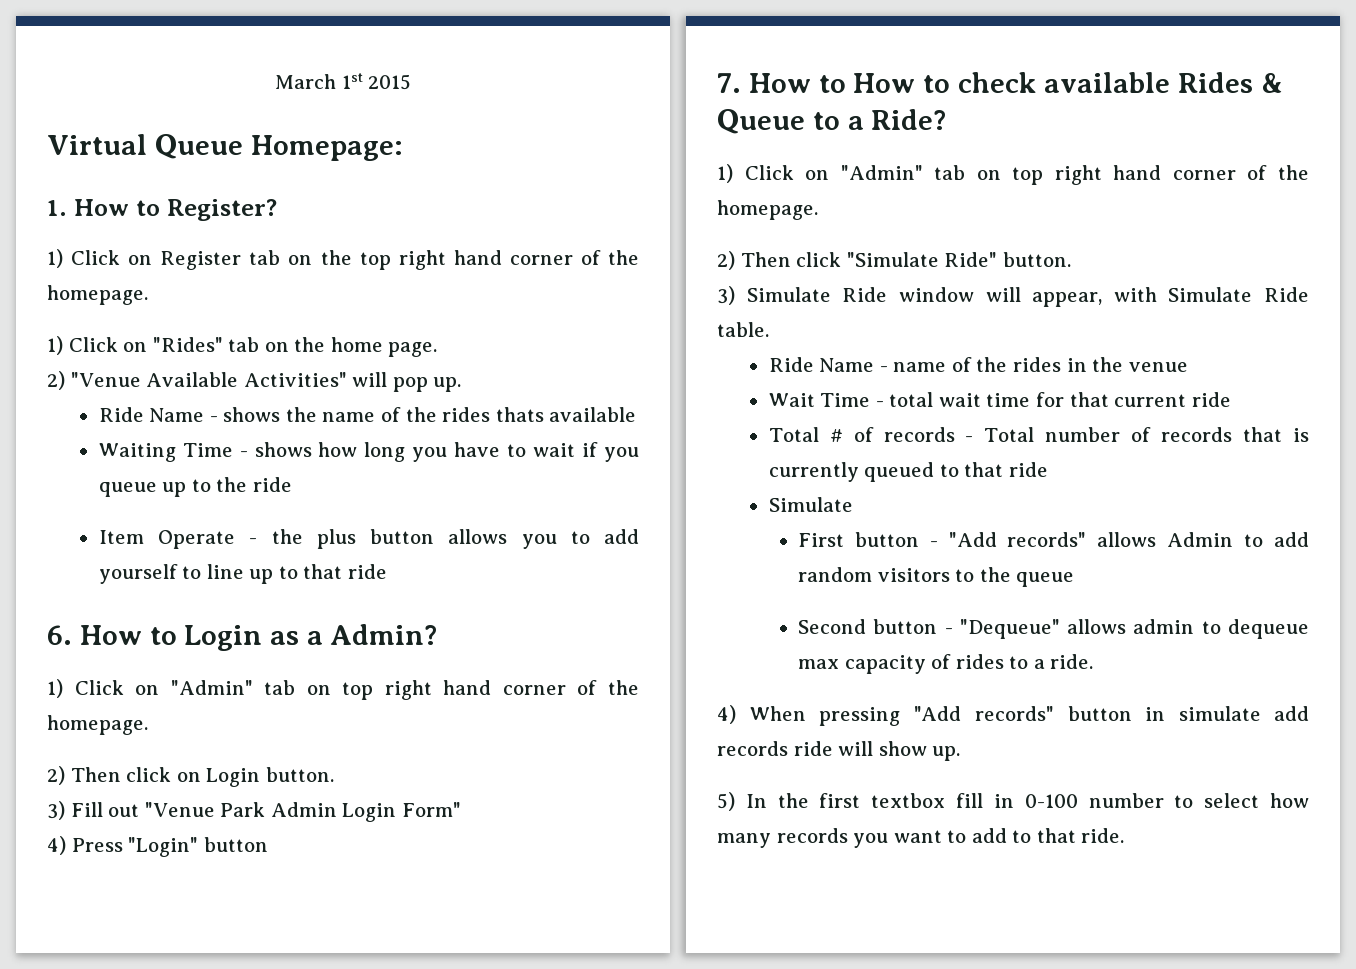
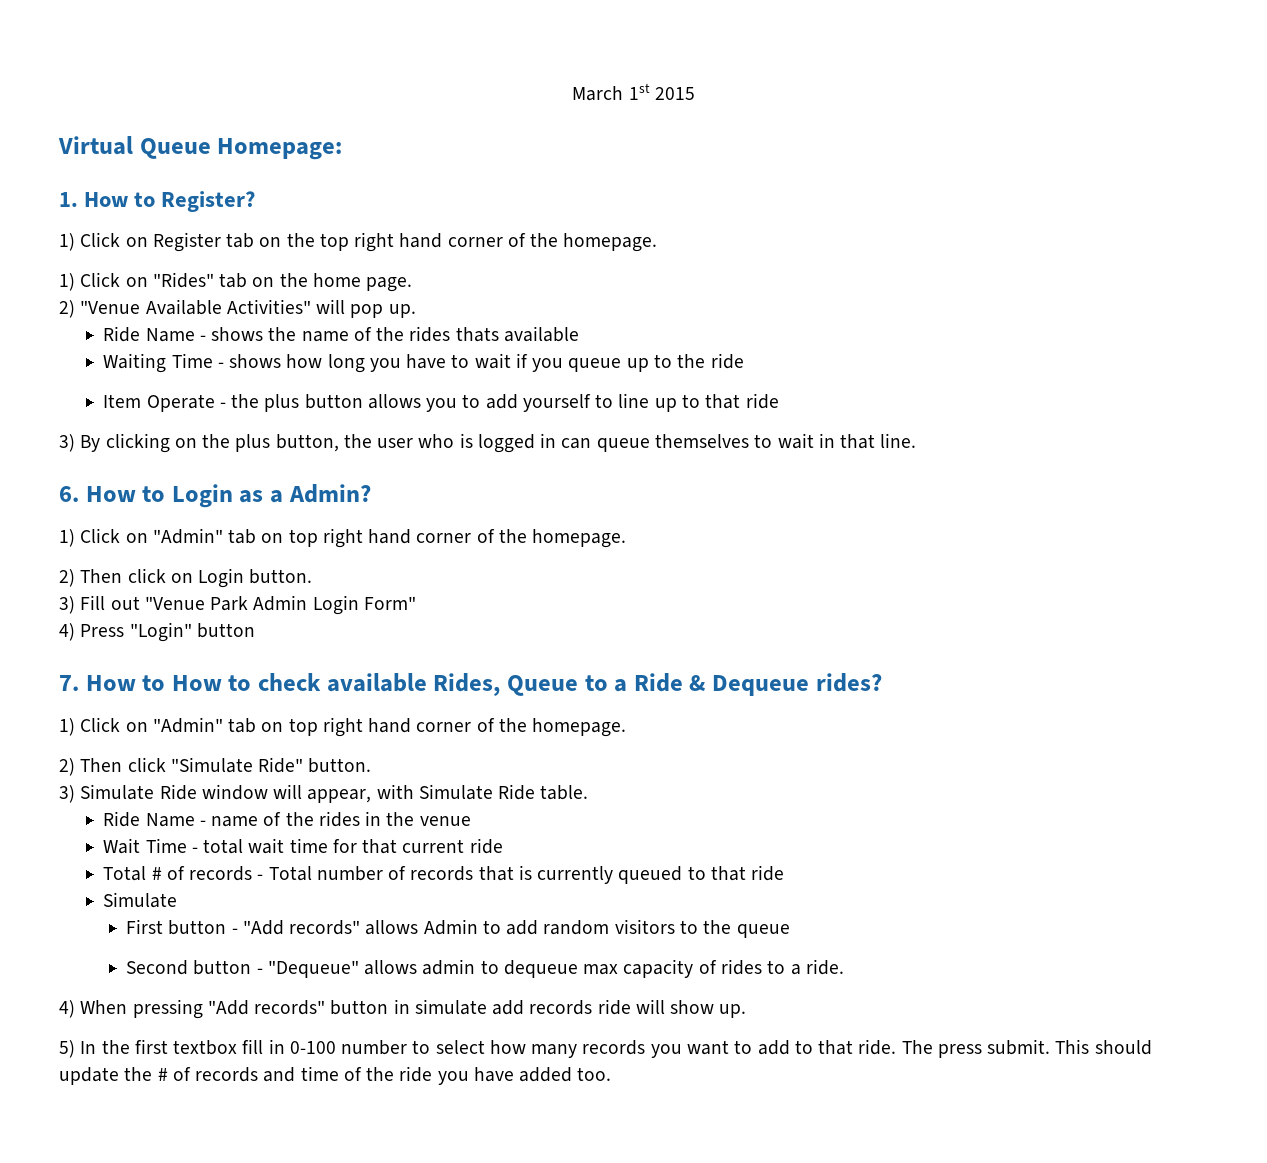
(387, 571) none -> [59,433,917,453] // 3) By clicking on the plus button, the user who is logged in can queue themselves to wait in that line.
[1177,72,1283,93] Rides & -> [433,673,501,696] Rides,
[871,109,947,130] Ride? -> [633,673,882,696] Ride & Dequeue rides?
(1125, 835) none -> [901,1039,1152,1058] [59,1066,612,1085] The press submit. This should update the # of records and time of the ride you have added too.

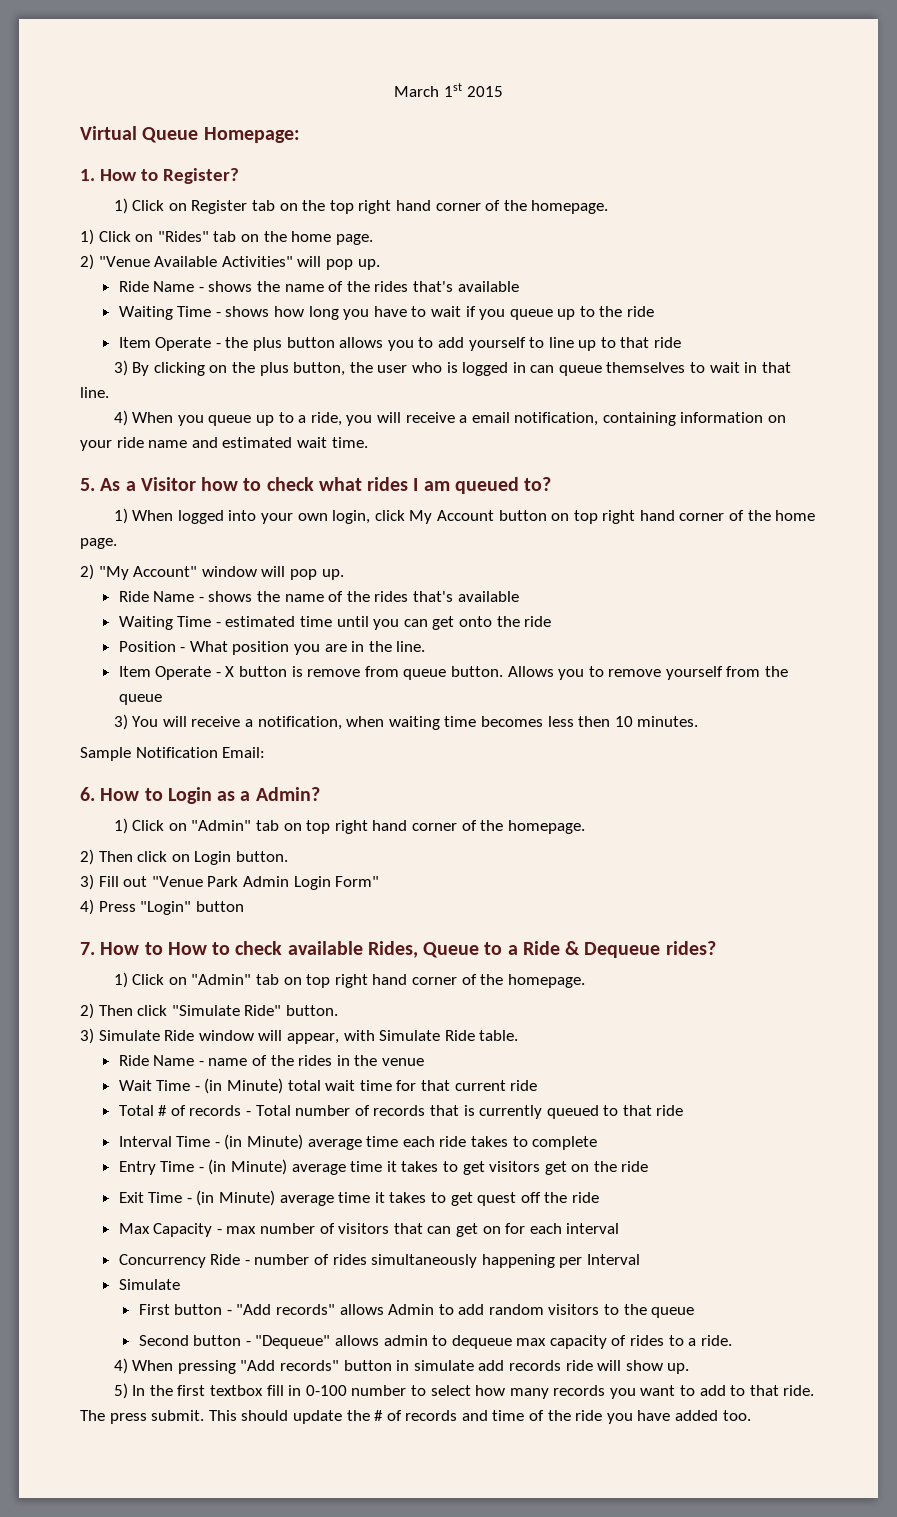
[455,327,499,342] thats -> [412,281,453,292] that's
(917, 440) none -> [113,410,787,426] [80,437,368,451] [80,477,552,494] [113,508,816,524] [80,538,117,549] [80,564,344,580] [118,591,519,602] [118,616,552,630] [118,641,426,655] [118,666,789,680] [118,694,162,705] [113,714,699,730] [80,747,266,761] // 4) When you queue up to a ride, you will receive a email notification, containing information on your ride name and estimated wait time. // 5. As a Visitor how to check what rides I am queued to? // 1) When logged into your own login, click My Account button on top right hand corner of the home page. // 2) "My Account" window will pop up. // Ride Name - shows the name of the rides that's available // Waiting Time - estimated time until you can get onto the ride // Position - What position you are in the line. // Item Operate - X button is remove from queue button. Allows you to remove yourself from the queue // 3) You will receive a notification, when waiting time becomes less then 10 minutes. // Sample Notification Email:
(198, 850) none -> [204,1078,283,1094] (in Minute)
(785, 873) none -> [118,1134,598,1150] [118,1159,649,1175] [118,1190,599,1206] [118,1223,620,1237] [118,1254,640,1268] // Interval Time - (in Minute) average time each ride takes to complete // Entry Time - (in Minute) average time it takes to get visitors get on the ride // Exit Time - (in Minute) average time it takes to get quest off the ride // Max Capacity - max number of visitors that can get on for each interval // Concurrency Ride - number of rides simultaneously happening per Interval

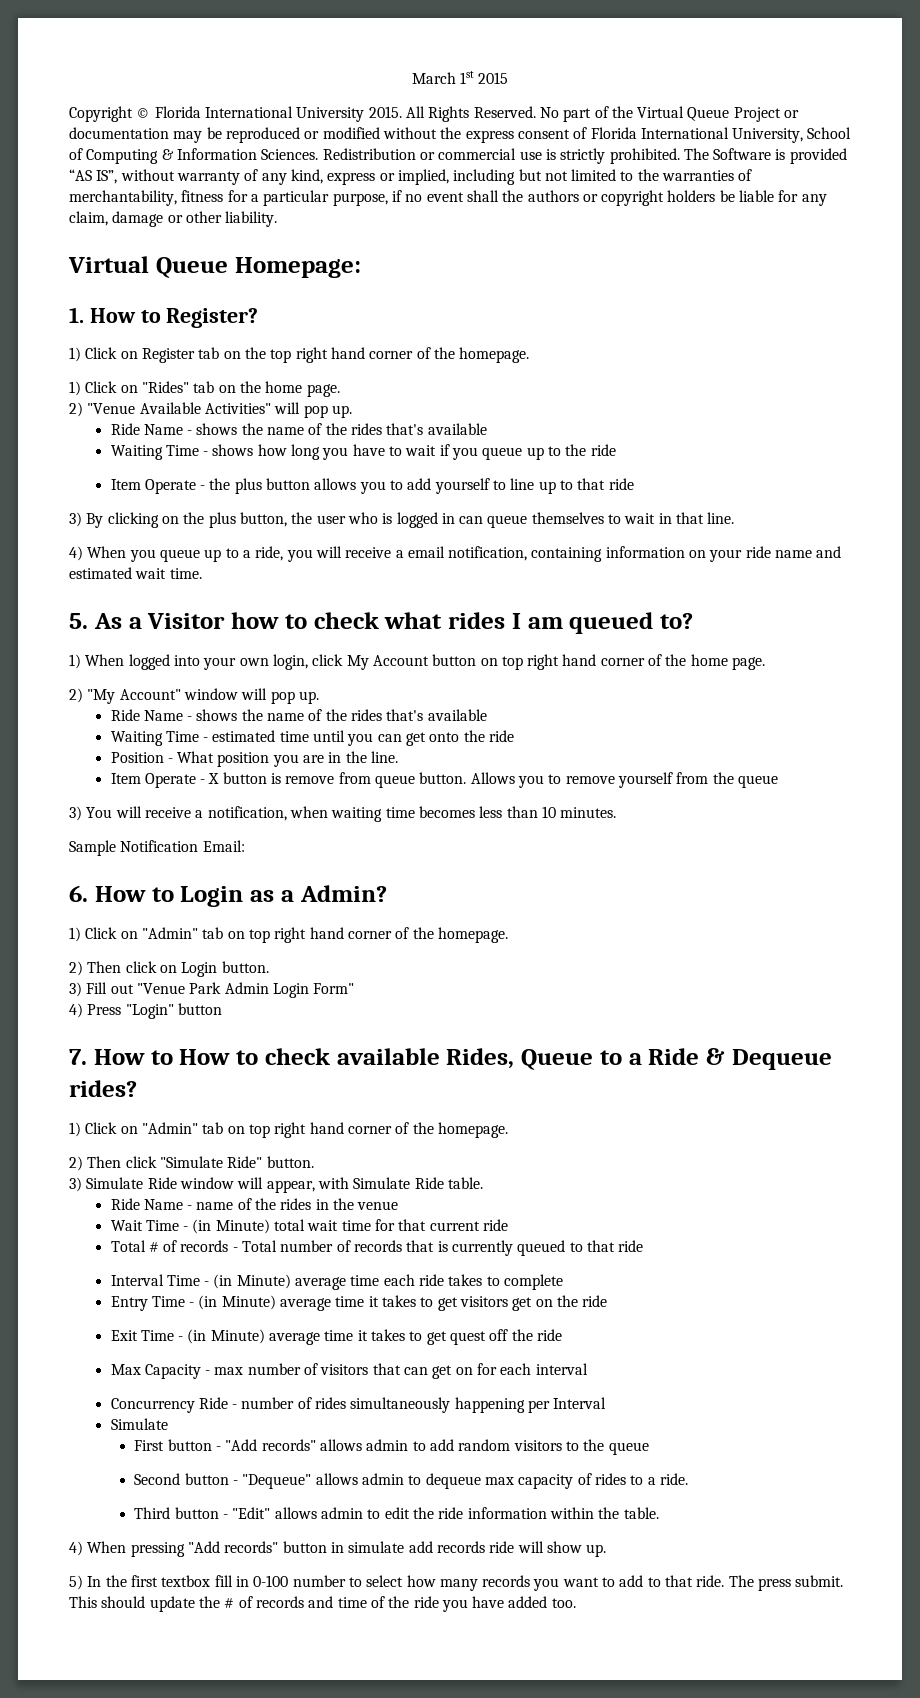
(503, 91) none -> [69,106,800,122] [69,127,852,143] [69,148,847,164] [69,169,753,185] [69,190,827,206] [69,211,278,227] // Copyright © Florida International University 2015. All Rights Reserved. No part of the Virtual Queue Project or documentation may be reproduced or modified without the express consent of Florida International University, School of Computing & Information Sciences. Redistribution or commercial use is strictly prohibited. The Software is provided “AS IS”, without warranty of any kind, express or implied, including but not limited to the warranties of merchantability, fitness for a particular purpose, if no event shall the authors or copyright holders be liable for any claim, damage or other liability.
[578,716,611,727] then -> [506,806,538,818] than
[388,1304,435,1315] Admin -> [366,1439,409,1451] admin
(732, 1340) none -> [134,1507,659,1519] // Third button - "Edit" allows admin to edit the ride information within the table.

